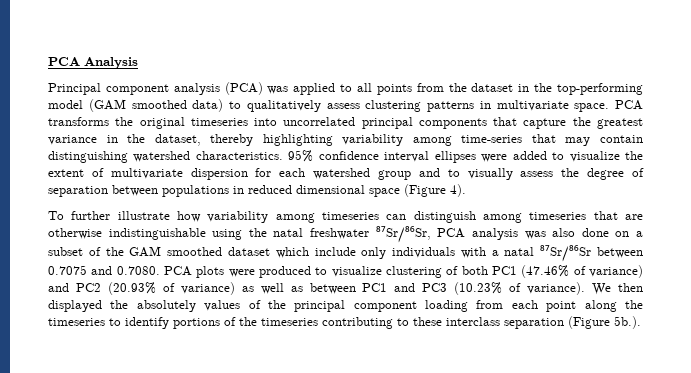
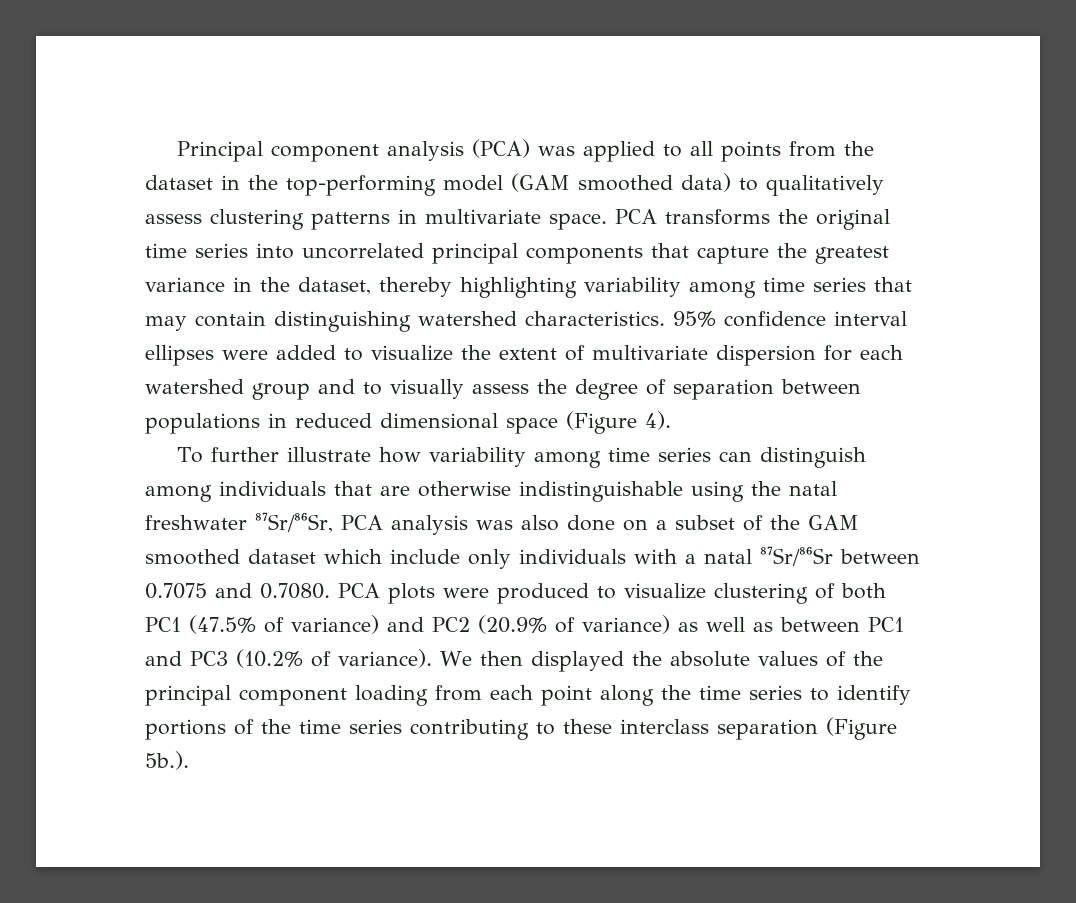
[48,57,138,69] PCA Analysis // -> (177, 151) none
[190,118,248,126] timeseries -> [145,243,248,258] time series
[461,135,523,143] time-series -> [763,277,866,292] time series
[322,212,379,220] timeseries -> [608,447,712,462] time series
[529,212,587,220] timeseries -> [219,481,326,496] individuals
[521,265,570,278] (47.46% -> [189,615,256,634] (47.5%
[107,282,156,295] (20.93% -> [478,615,547,634] (20.9%
[454,282,503,295] (10.23% -> [236,649,303,668] (10.2%
[136,300,196,312] absolutely -> [669,651,750,667] absolute
[48,318,105,326] timeseries -> [699,685,802,700] time series
[261,318,318,326] timeseries -> [299,719,402,734] time series

